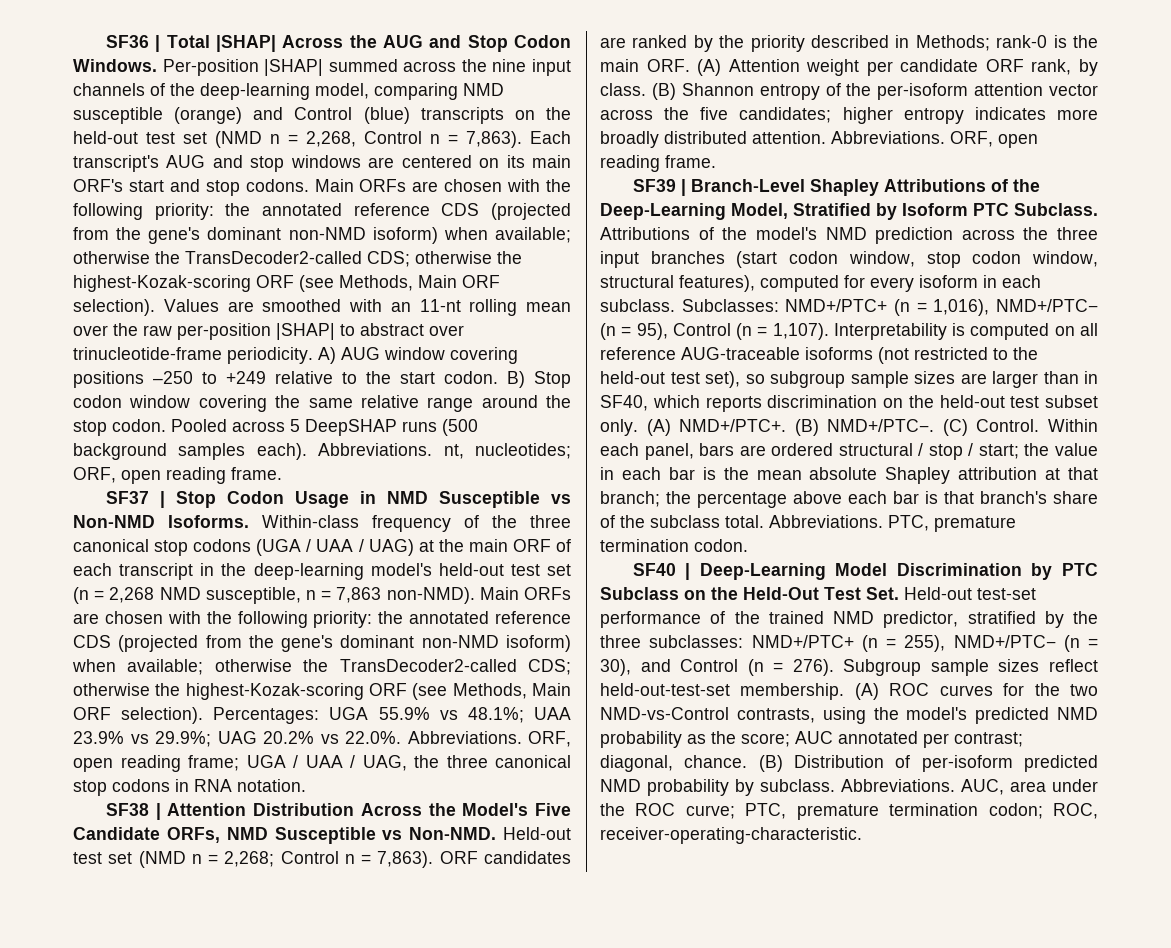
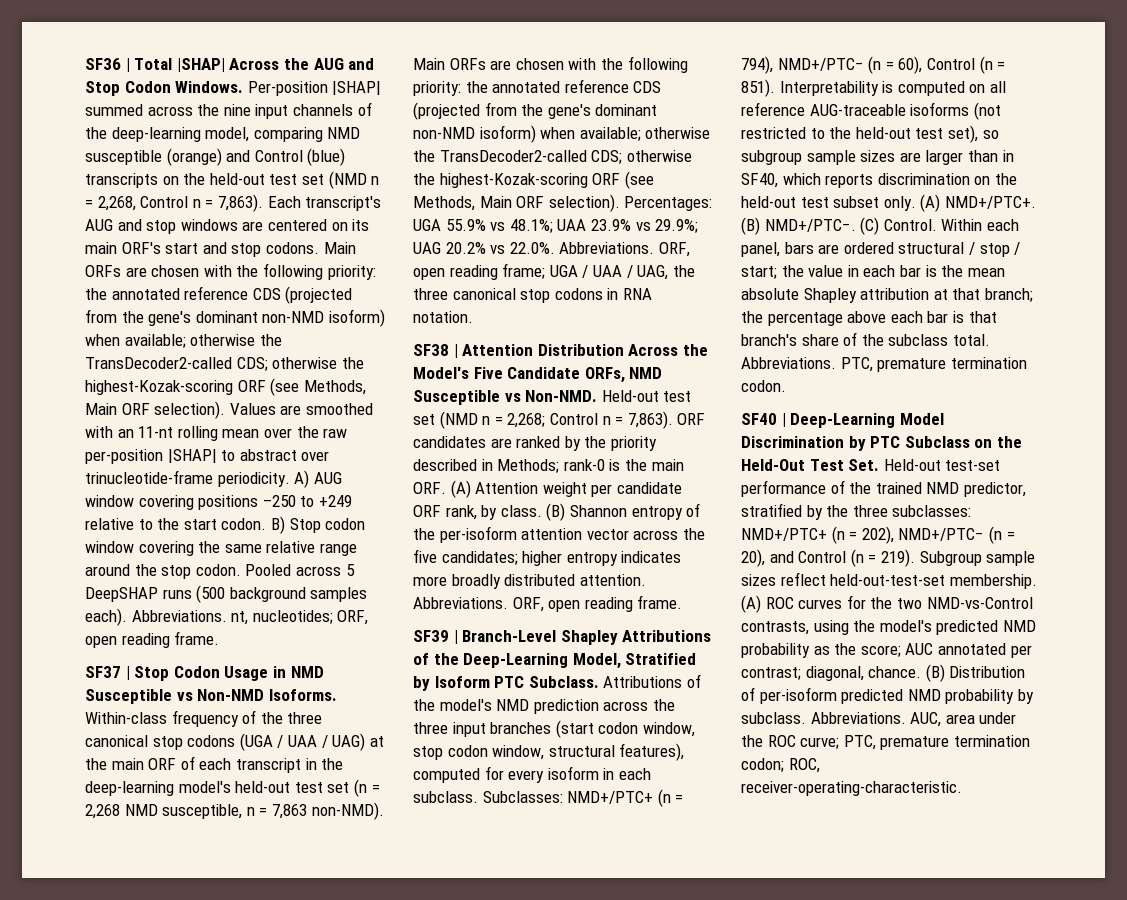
[933,299,1098,316] [600,323,829,340] 1,016), NMD+/PTC− (n = 95), Control (n = 1,107). -> [741,56,1006,74] [741,79,775,97] 794), NMD+/PTC− (n = 60), Control (n = 851).
[904,635,1098,652] [600,659,631,676] 255), NMD+/PTC− (n = 30), -> [861,526,1015,544] [741,549,765,567] 202), NMD+/PTC− (n = 20),
[792,659,834,676] 276). -> [880,549,915,567] 219).

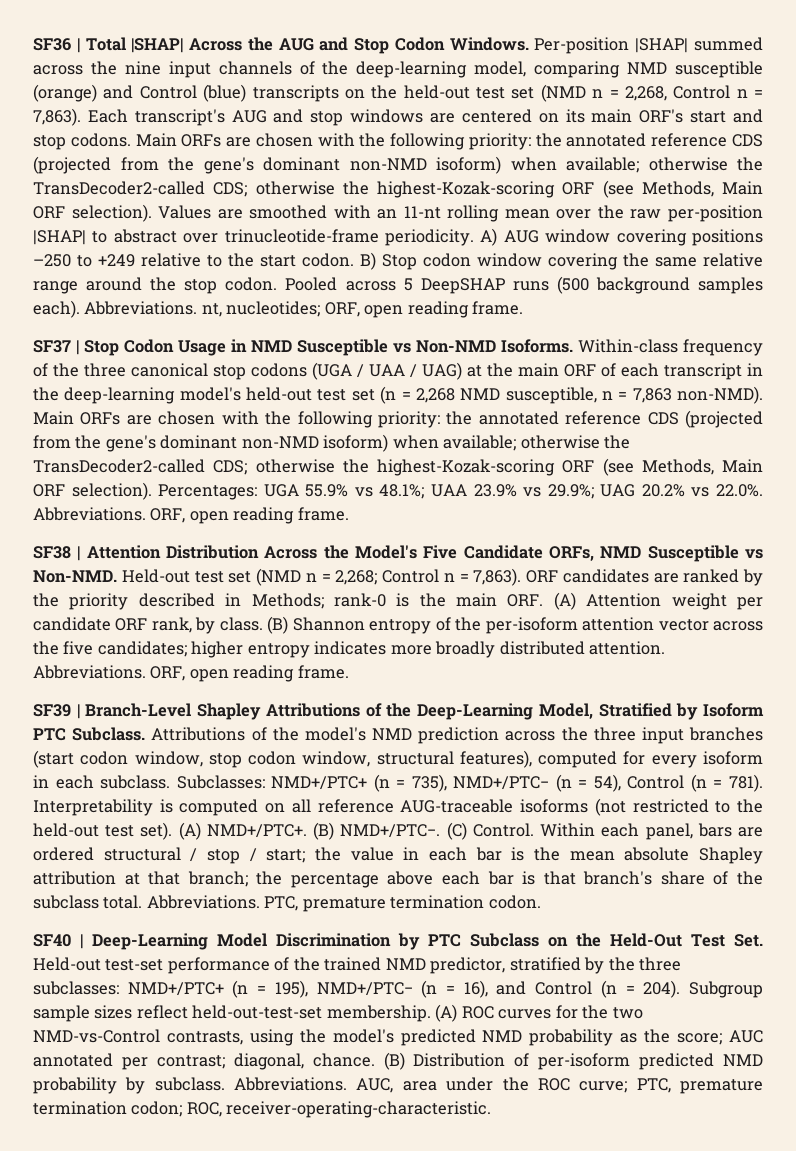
[502,263,695,280] [413,288,652,303] [413,311,473,323] frame; UGA / UAA / UAG, the three canonical stop codons in RNA notation. -> [297,507,349,521] frame.
[741,56,1006,74] [741,79,775,97] 794), NMD+/PTC− (n = 60), Control (n = 851). -> [411,774,763,792] 735), NMD+/PTC− (n = 54), Control (n = 781).
[947,125,999,143] [741,150,1014,165] [741,173,1017,188] [741,196,916,211] set), so subgroup sample sizes are larger than in SF40, which reports discrimination on the held-out test subset only. -> [140,822,173,840] set).
[861,526,1015,544] [741,549,765,567] 202), NMD+/PTC− (n = 20), -> [274,980,488,998] 195), NMD+/PTC− (n = 16),
[880,549,915,567] 219). -> [643,980,681,998] 204).

